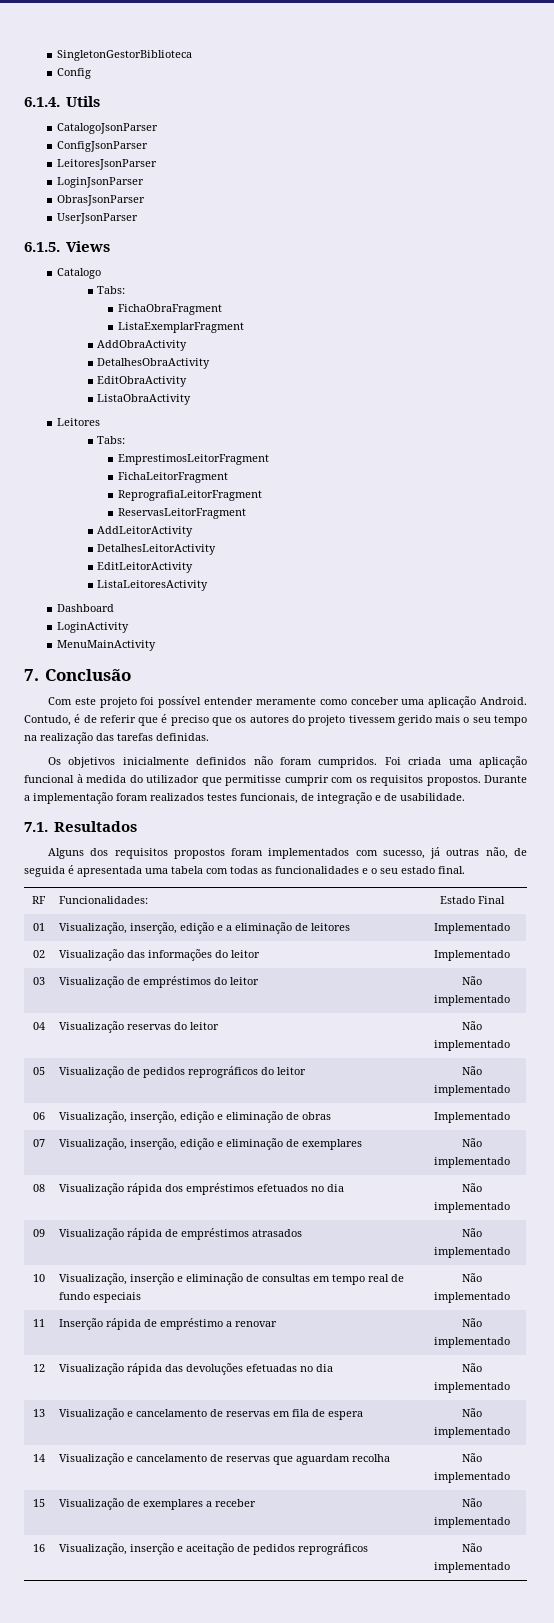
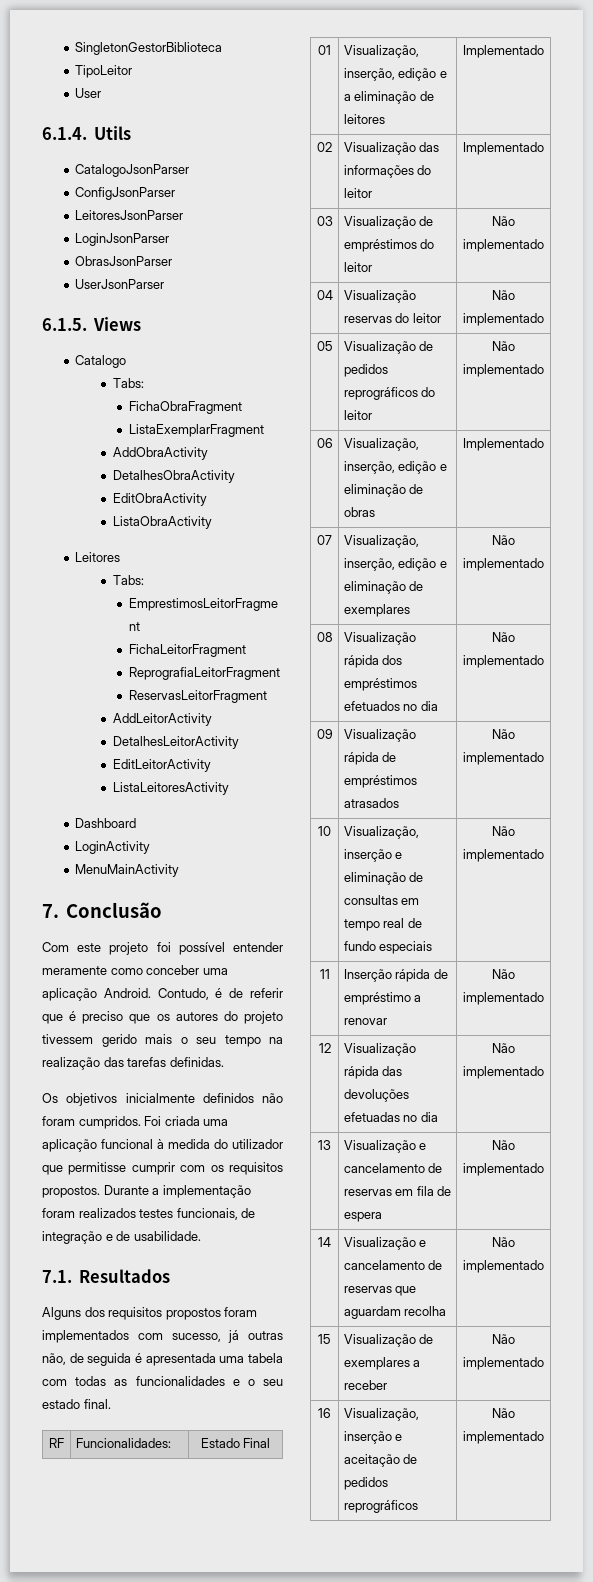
[56,68,91,79] Config -> [75,65,133,78] [75,88,102,98] TipoLeitor // User

